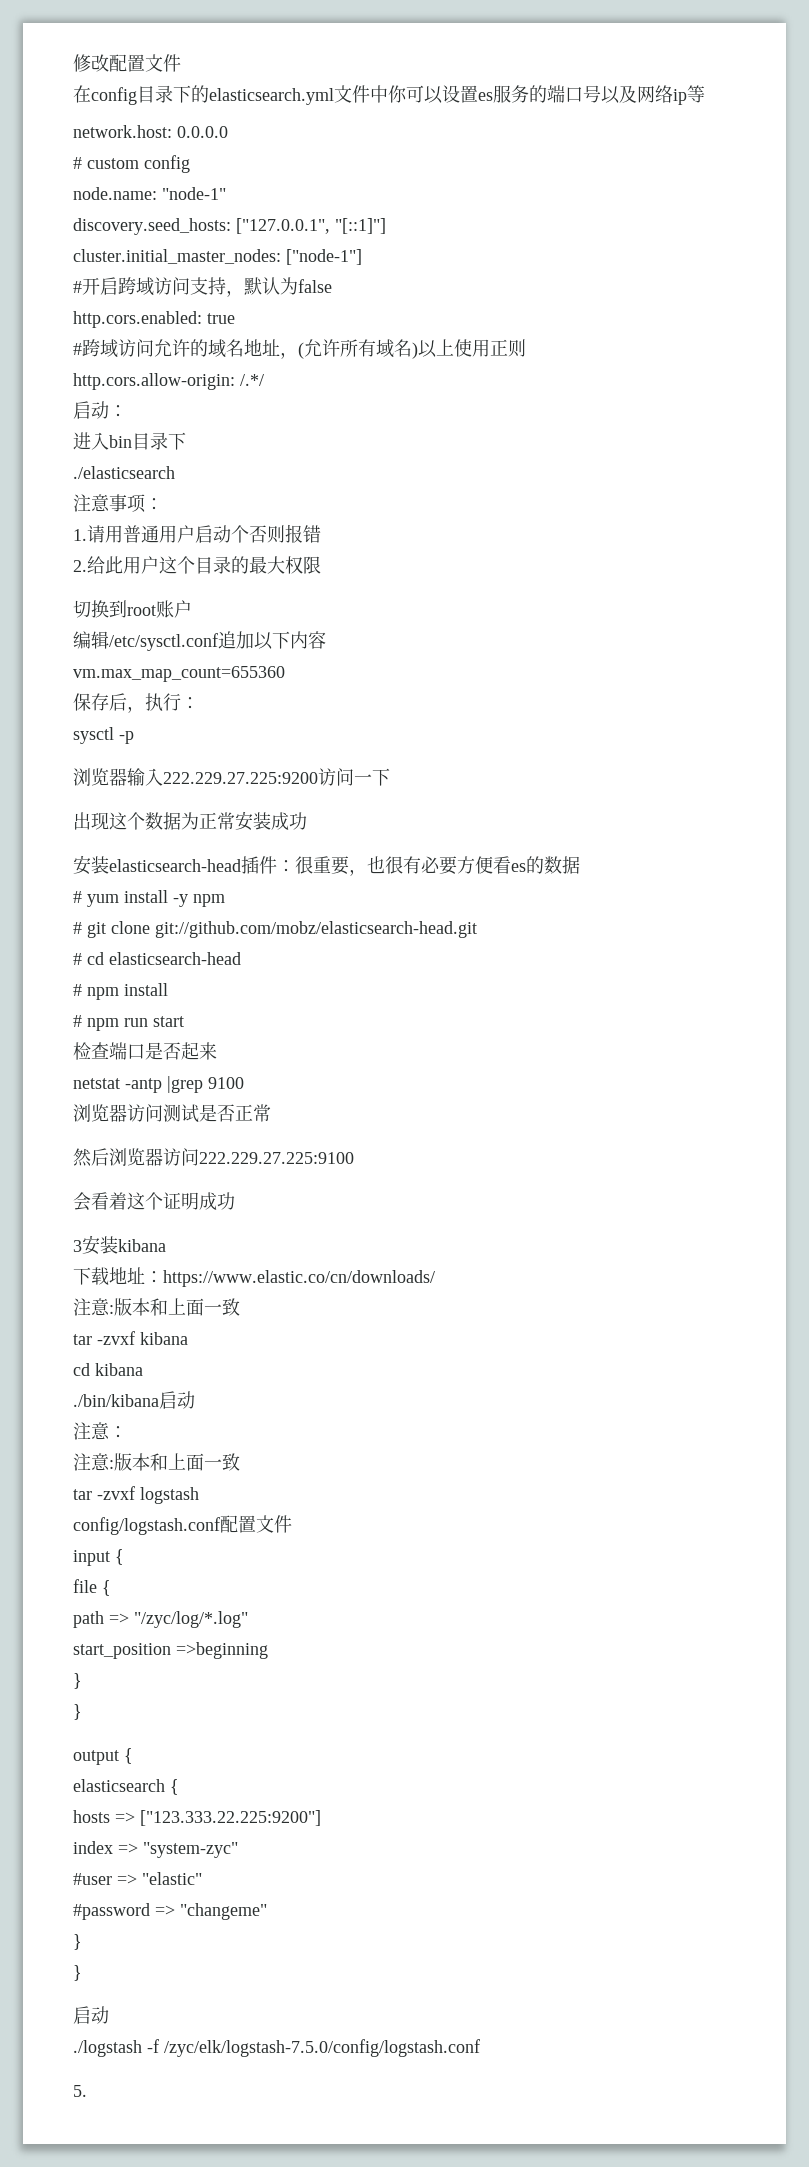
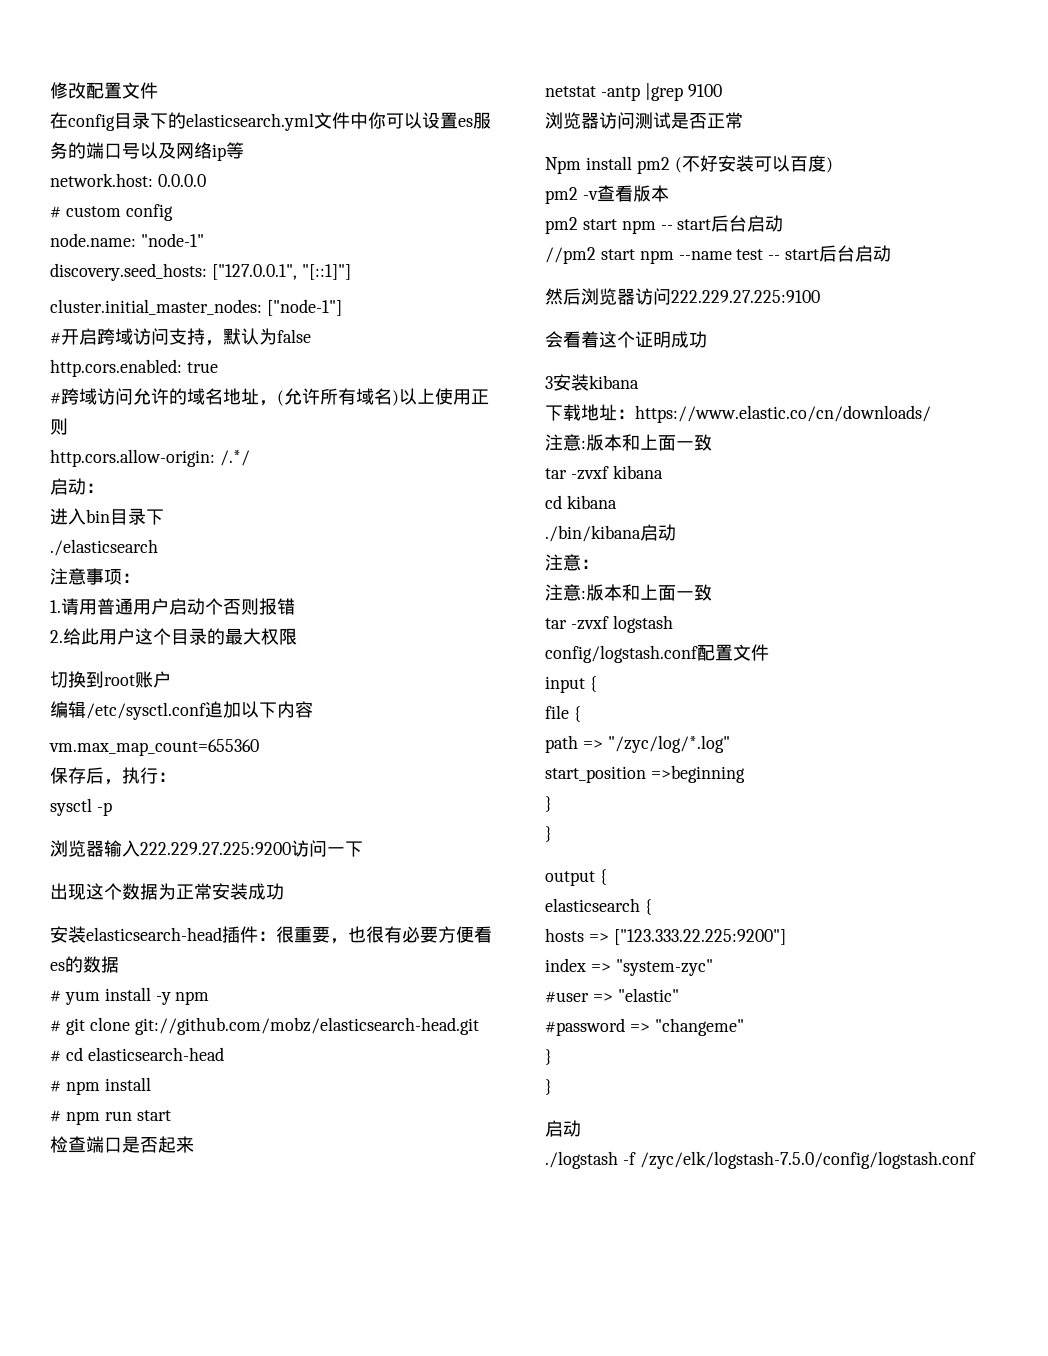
(271, 1113) none -> [545,155,833,174] [545,185,669,204] [545,215,784,234] [545,245,892,264] // Npm install pm2 (不好安装可以百度) // pm2 -v查看版本 // pm2 start npm -- start后台启动 // //pm2 start npm --name test -- start后台启动
[73,2085,87,2097] // 5. -> (976, 1160) none

